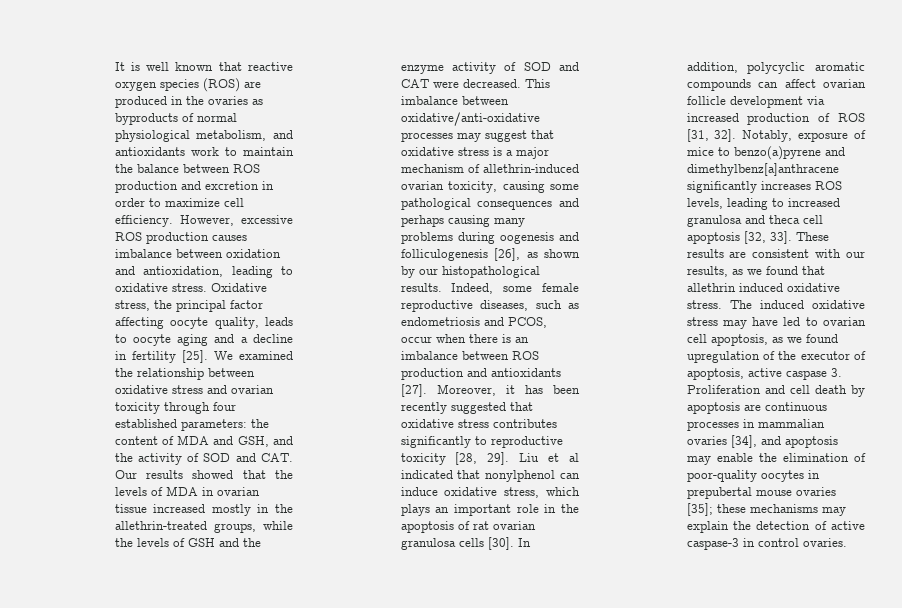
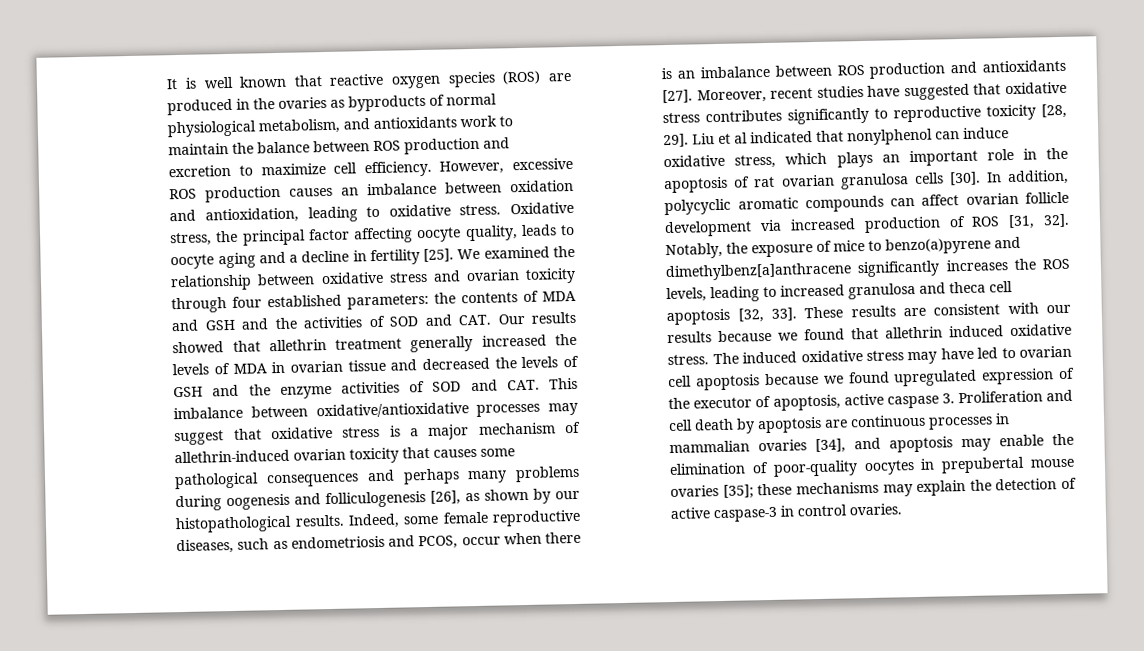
[261,181,274,190] [114,198,145,207] in order -> (232, 171) none
(247, 238) none -> [341,187,360,196] an
[114,436,158,445] content -> [461,292,519,304] contents
[237,436,294,447] [114,453,182,465] GSH, and the activity -> [204,316,363,331] GSH and the activities
(266, 474) none -> [268,334,547,353] allethrin treatment generally increased
[153,504,293,516] [114,521,293,533] increased mostly in the allethrin-treated groups, while -> [390,357,490,371] and decreased
[451,62,579,74] [400,79,521,88] activity of SOD and CAT were decreased. -> [341,379,540,394] activities of SOD and CAT.
[400,112,540,126] oxidative/anti-oxidative -> [315,402,469,419] oxidative/antioxidative
[448,181,545,193] toxicity, causing -> [349,446,478,464] toxicity that causes
[447,215,490,227] causing -> (460, 476) none
[505,385,580,394] [400,402,447,414] it has been recently -> [770,85,901,99] recent studies have
(793, 136) none -> [726,242,749,254] the
(811, 185) none -> [1013,258,1036,270] the
[686,266,743,277] results, as -> [667,329,773,344] results because
[710,334,838,346] [686,351,760,363] apoptosis, as we found upregulation -> [696,368,1055,391] apoptosis because we found upregulated expression

